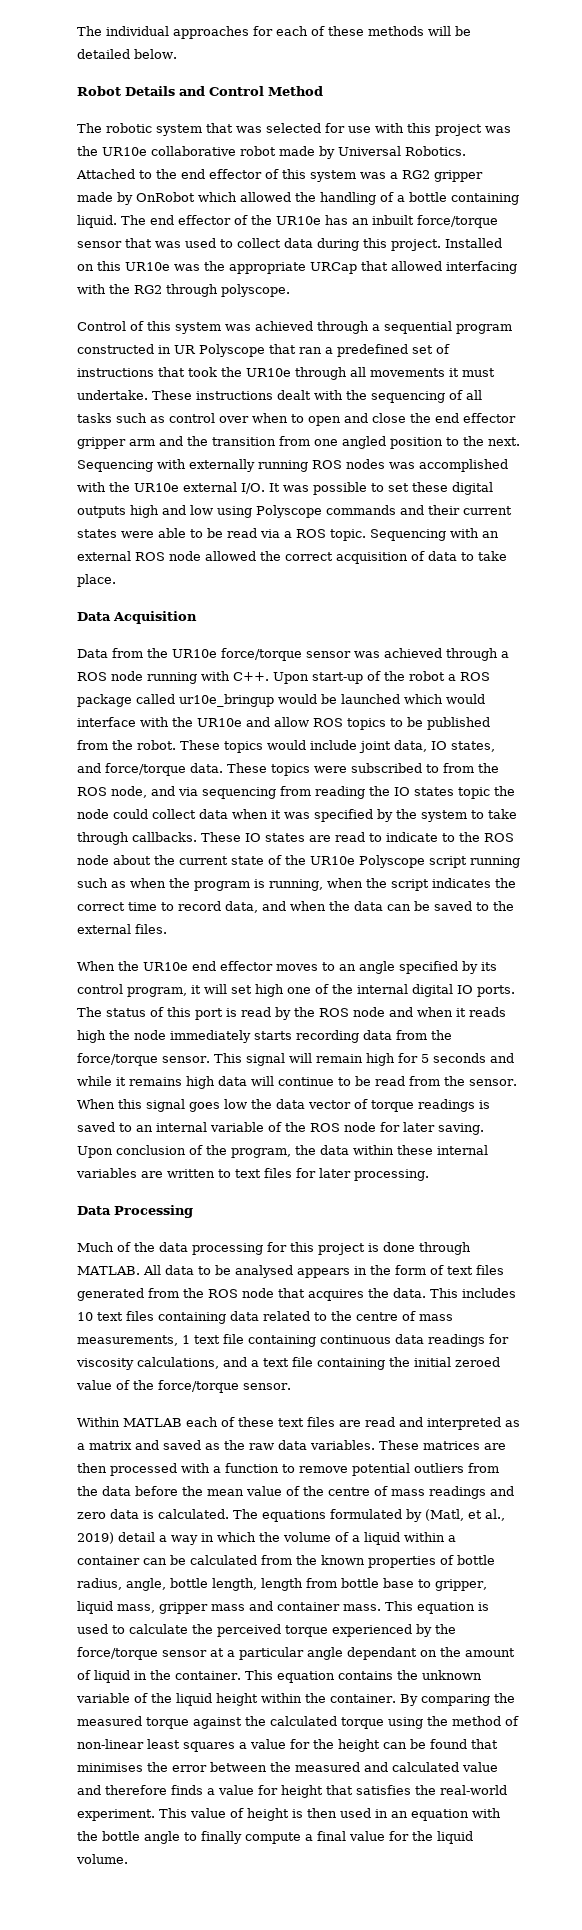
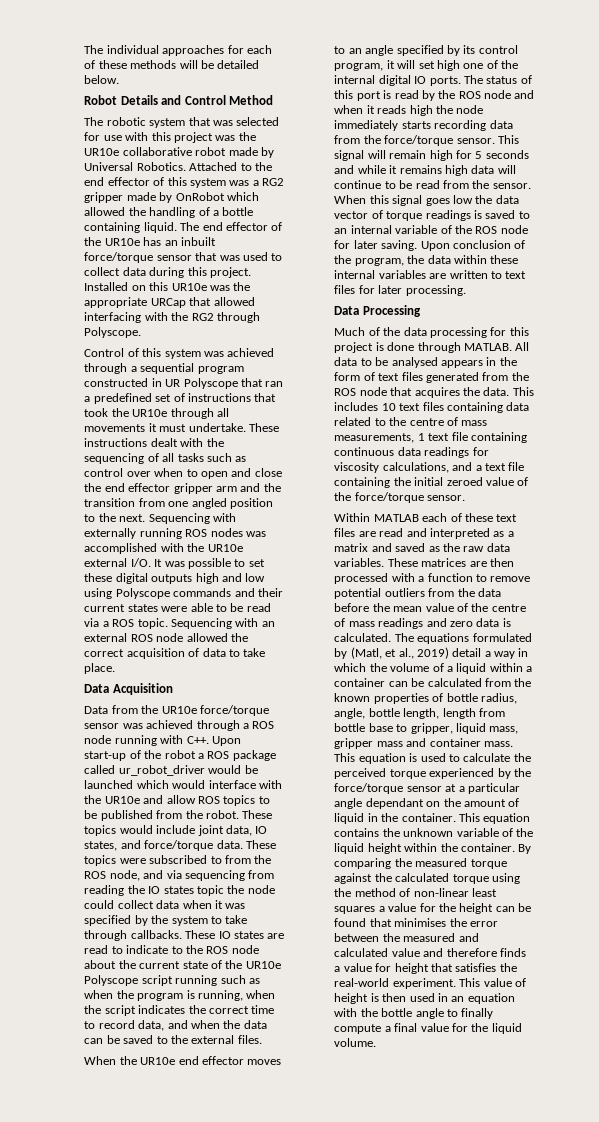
[221,284,291,297] polyscope. -> [84,327,142,338] Polyscope.
[179,694,275,707] ur10e_bringup -> [118,765,205,776] ur_robot_driver

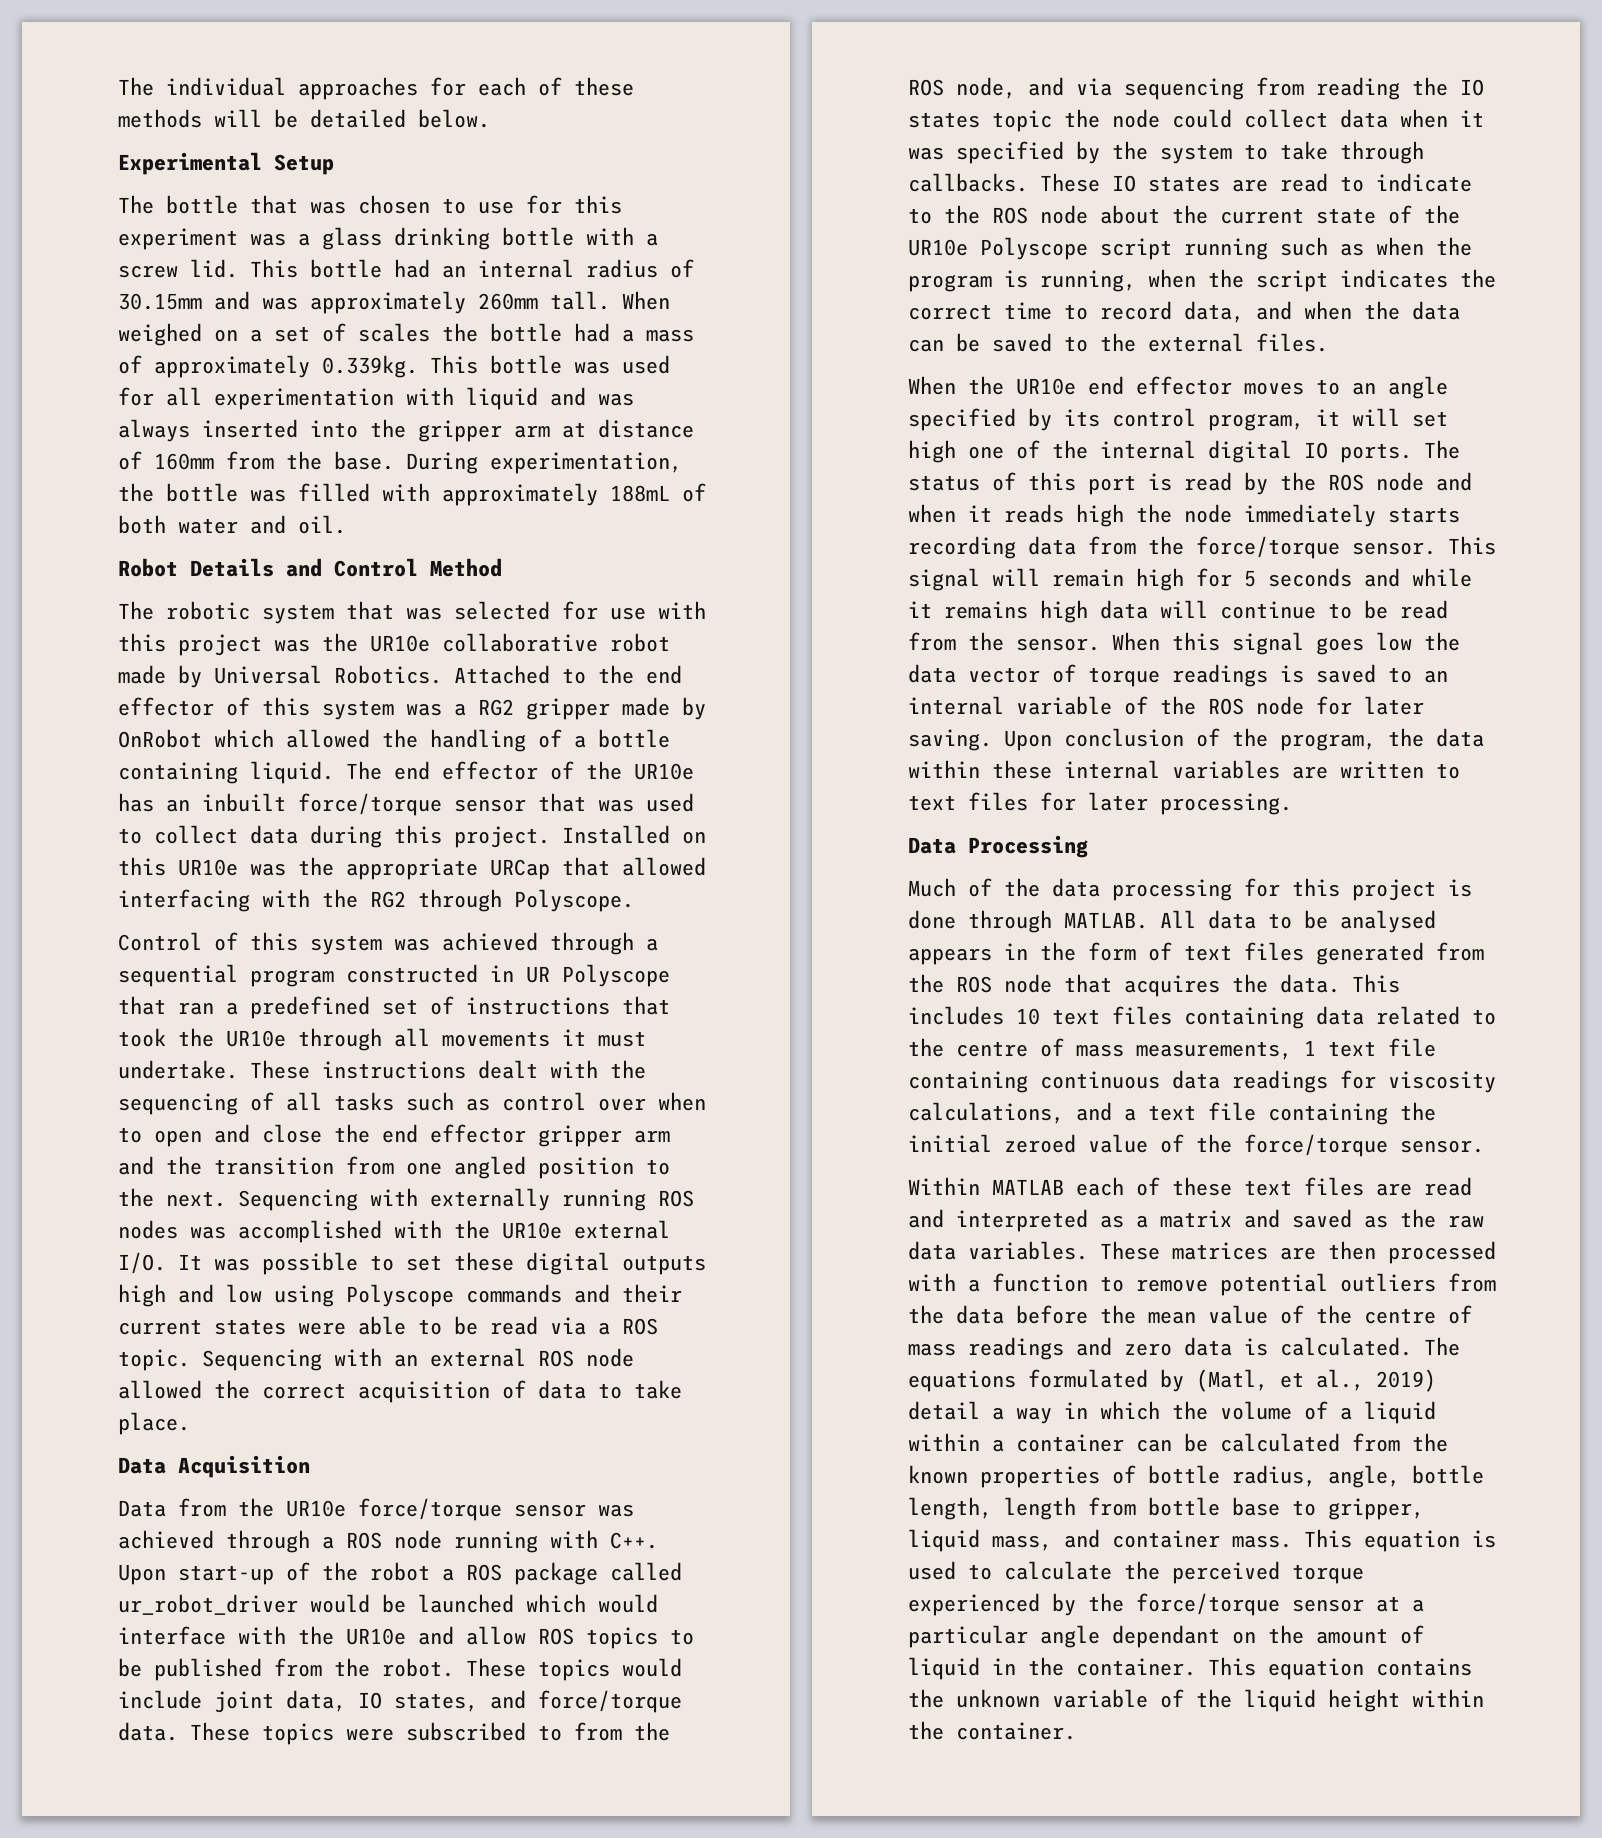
(120, 79) none -> [118,152,335,175] [118,195,623,214] [118,227,659,250] [118,259,695,278] [118,291,671,314] [118,323,695,346] [118,355,671,378] [118,387,635,410] [118,419,695,442] [118,451,683,474] [118,483,707,506] [118,515,347,534] // Experimental Setup // The bottle that was chosen to use for this experiment was a glass drinking bottle with a screw lid. This bottle had an internal radius of 30.15mm and was approximately 260mm tall. When weighed on a set of scales the bottle had a mass of approximately 0.339kg. This bottle was used for all experimentation with liquid and was always inserted into the gripper arm at distance of 160mm from the base. During experimentation, the bottle was filled with approximately 188mL of both water and oil.
[334,738,403,749] gripper mass -> (1053, 1543) none
[518,844,532,854] [334,858,507,869] [334,873,520,884] [334,888,497,897] [334,903,532,914] [334,918,498,927] [334,933,479,942] [334,948,526,957] [334,963,517,974] [334,978,526,989] [334,993,515,1004] [334,1008,494,1019] [334,1023,522,1034] [334,1038,377,1047] By comparing the measured torque against the calculated torque using the method of non-linear least squares a value for the height can be found that minimises the error between the measured and calculated value and therefore finds a value for height that satisfies the real-world experiment. This value of height is then used in an equation with the bottle angle to finally compute a final value for the liquid volume. -> (1077, 1731) none

